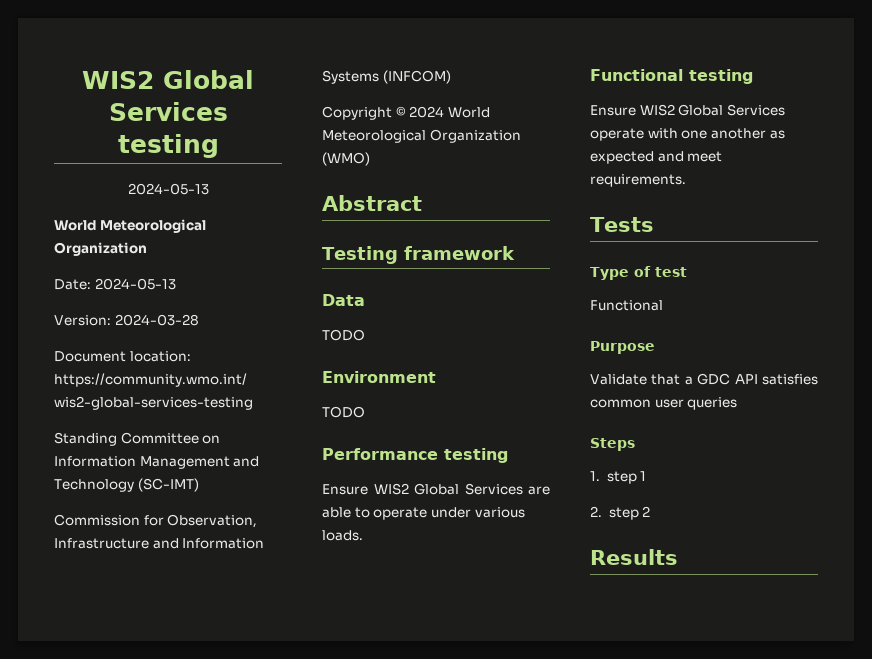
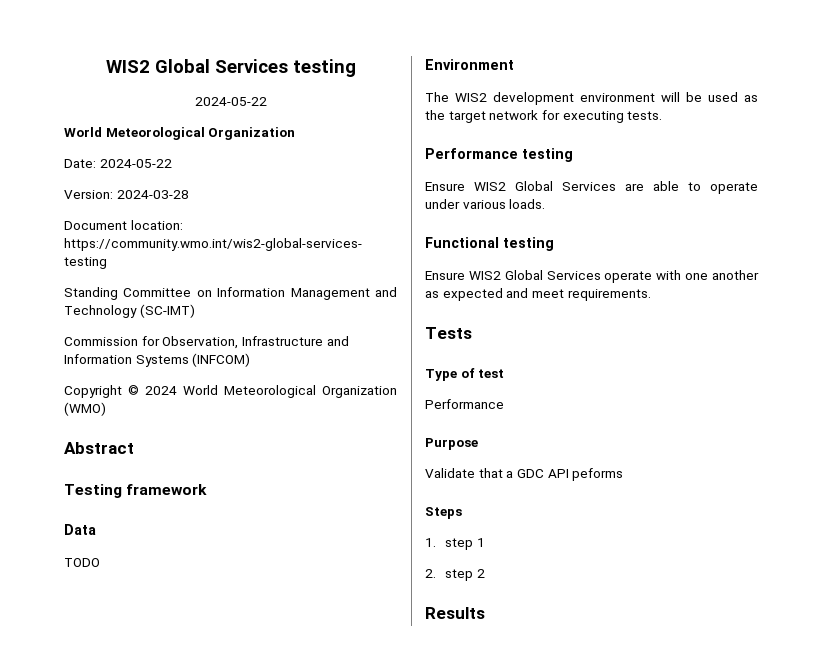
[127,183,209,195] 2024-05-13 -> [194,97,267,106] 2024-05-22
[94,278,176,290] 2024-05-13 -> [99,159,172,168] 2024-05-22
[322,406,365,418] TODO -> [425,92,758,105] [425,110,663,123] The WIS2 development environment will be used as the target network for executing tests.
[590,300,663,311] Functional -> [425,399,504,409] Performance
[762,374,818,385] [590,397,738,410] satisfies common user queries -> [572,468,624,481] peforms

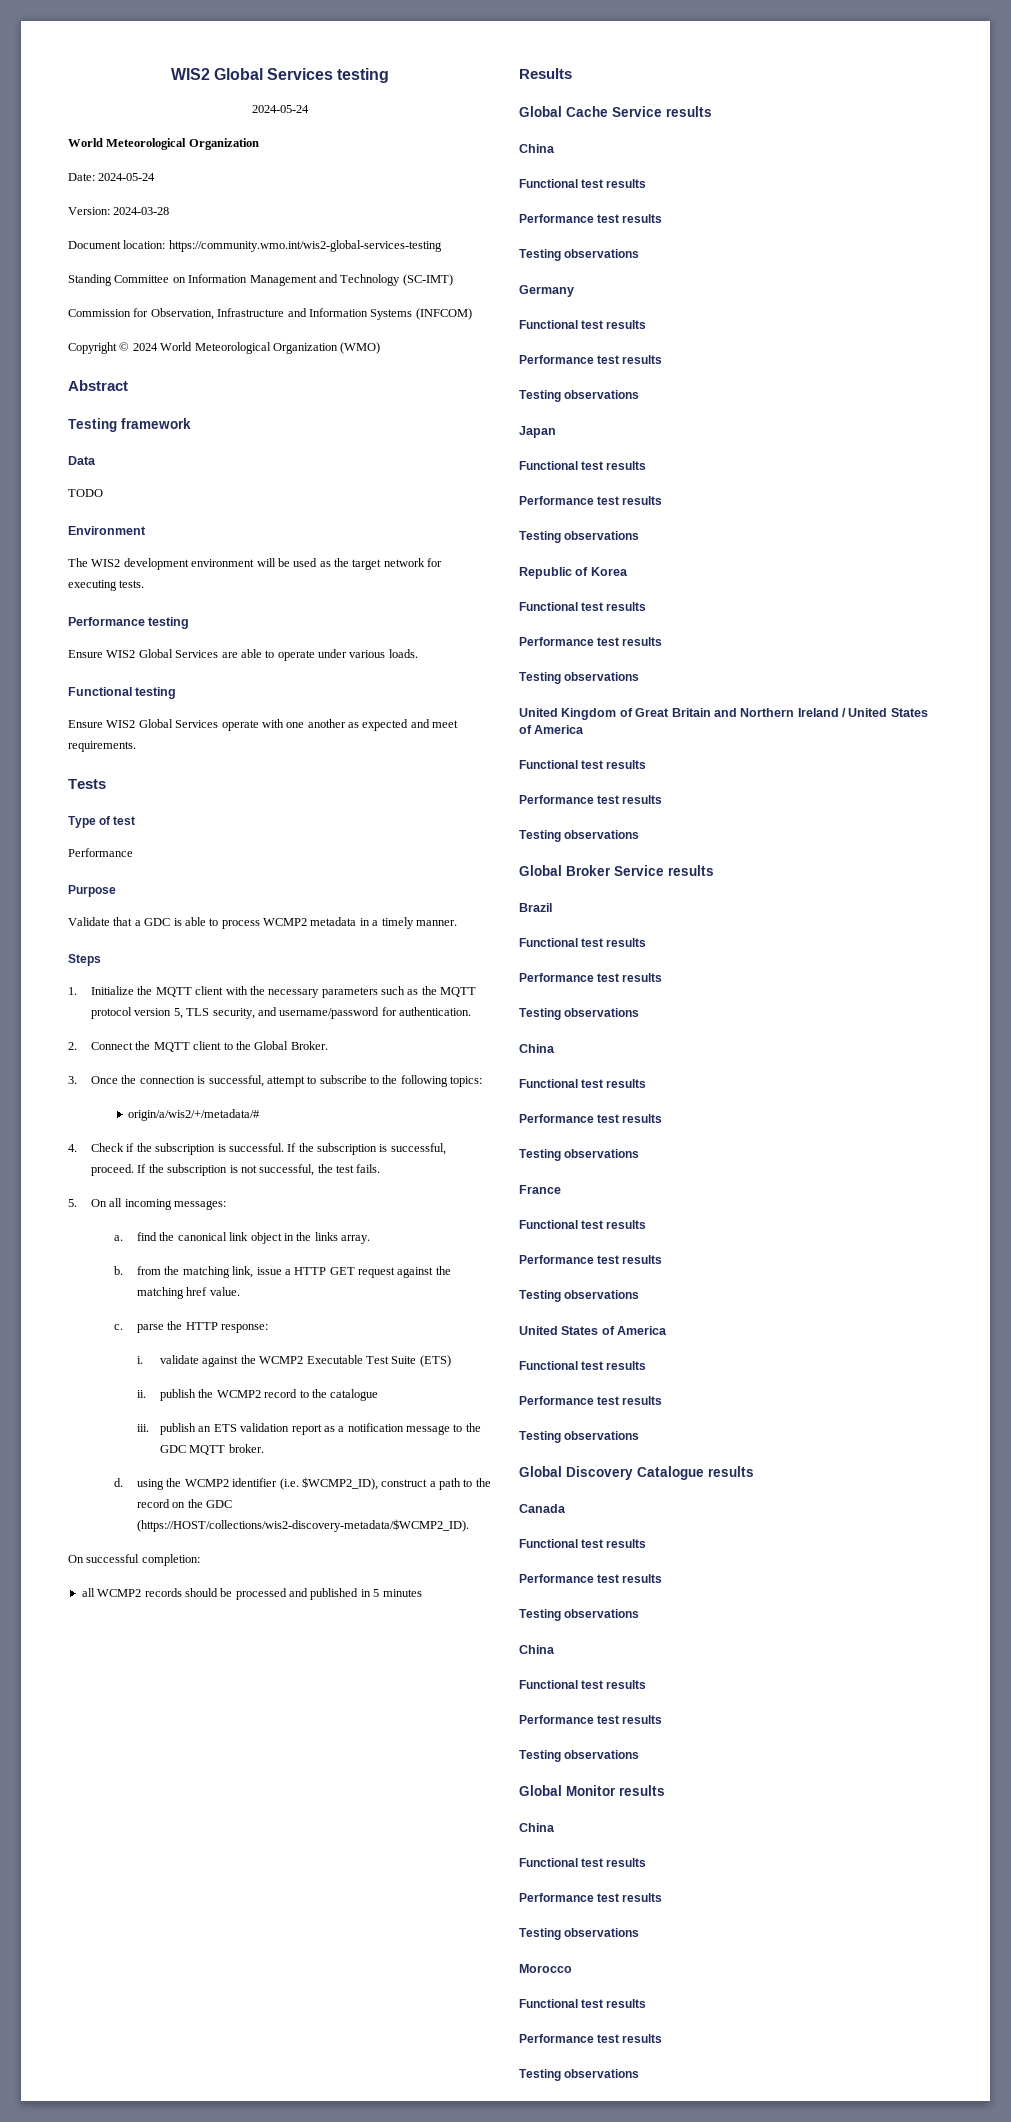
[194,97,267,106] 2024-05-22 -> [252,105,309,113] 2024-05-24
[99,159,172,168] 2024-05-22 -> [98,173,156,181] 2024-05-24
[547,468,624,481] [425,507,462,519] [425,538,485,550] [425,569,485,581] [425,607,485,619] API peforms // Steps // 1. step 1 // 2. step 2 // Results -> [173,917,457,929] [68,954,101,966] [68,986,477,998] [91,1007,472,1019] [68,1041,328,1052] [68,1075,483,1087] [127,1109,260,1121] [68,1143,446,1155] [91,1164,381,1176] [68,1198,227,1210] [114,1232,371,1244] [114,1266,451,1278] [137,1287,240,1299] [114,1321,269,1333] [137,1355,451,1367] [137,1389,379,1401] [137,1423,481,1435] [160,1444,264,1455] [114,1477,491,1490] [137,1499,233,1508] [137,1519,470,1532] [68,1554,200,1566] [81,1588,422,1600] [519,68,572,79] [519,106,712,117] [519,144,555,153] [519,179,647,188] [519,214,663,223] [519,249,640,261] [519,285,574,297] [519,320,647,329] [519,355,663,364] [519,390,640,402] [519,426,556,438] [519,461,647,470] [519,496,663,505] [519,531,640,543] [519,567,628,579] [519,602,647,611] [519,637,663,646] [519,672,640,684] [519,708,928,720] [519,725,585,734] [519,760,647,769] [519,795,663,804] [519,830,640,842] [519,865,714,876] [519,903,552,912] [519,938,647,947] [519,973,663,982] [519,1008,640,1020] [519,1044,555,1053] [519,1079,647,1088] [519,1114,663,1123] [519,1149,640,1161] [519,1185,561,1194] [519,1220,647,1229] [519,1255,663,1264] [519,1290,640,1302] [519,1326,668,1335] [519,1361,647,1370] [519,1396,663,1405] [519,1431,640,1443] [519,1466,754,1480] [519,1504,566,1513] [519,1539,647,1548] [519,1574,663,1583] [519,1609,640,1621] [519,1645,555,1654] [519,1680,647,1689] [519,1715,663,1724] [519,1750,640,1762] [519,1785,665,1796] [519,1823,555,1832] [519,1858,647,1867] [519,1893,663,1902] [519,1928,640,1940] [519,1964,572,1973] [519,1999,647,2008] [519,2034,663,2043] [519,2069,640,2081] is able to process WCMP2 metadata in a timely manner. // Steps // 1. Initialize the MQTT client with the necessary parameters such as the MQTT protocol version 5, TLS security, and username/password for authentication. // 2. Connect the MQTT client to the Global Broker. // 3. Once the connection is successful, attempt to subscribe to the following topics: // origin/a/wis2/+/metadata/# // 4. Check if the subscription is successful. If the subscription is successful, proceed. If the subscription is not successful, the test fails. // 5. On all incoming messages: // a. find the canonical link object in the links array. // b. from the matching link, issue a HTTP GET request against the matching href value. // c. parse the HTTP response: // i. validate against the WCMP2 Executable Test Suite (ETS) // ii. publish the WCMP2 record to the catalogue // iii. publish an ETS validation report as a notification message to the GDC MQTT broker. // d. using the WCMP2 identifier (i.e. $WCMP2_ID), construct a path to the record on the GDC (https://HOST/collections/wis2-discovery-metadata/$WCMP2_ID). // On successful completion: // all WCMP2 records should be processed and published in 5 minutes // Results // Global Cache Service results // China // Functional test results // Performance test results // Testing observations // Germany // Functional test results // Performance test results // Testing observations // Japan // Functional test results // Performance test results // Testing observations // Republic of Korea // Functional test results // Performance test results // Testing observations // United Kingdom of Great Britain and Northern Ireland / United States of America // Functional test results // Performance test results // Testing observations // Global Broker Service results // Brazil // Functional test results // Performance test results // Testing observations // China // Functional test results // Performance test results // Testing observations // France // Functional test results // Performance test results // Testing observations // United States of America // Functional test results // Performance test results // Testing observations // Global Discovery Catalogue results // Canada // Functional test results // Performance test results // Testing observations // China // Functional test results // Performance test results // Testing observations // Global Monitor results // China // Functional test results // Performance test results // Testing observations // Morocco // Functional test results // Performance test results // Testing observations

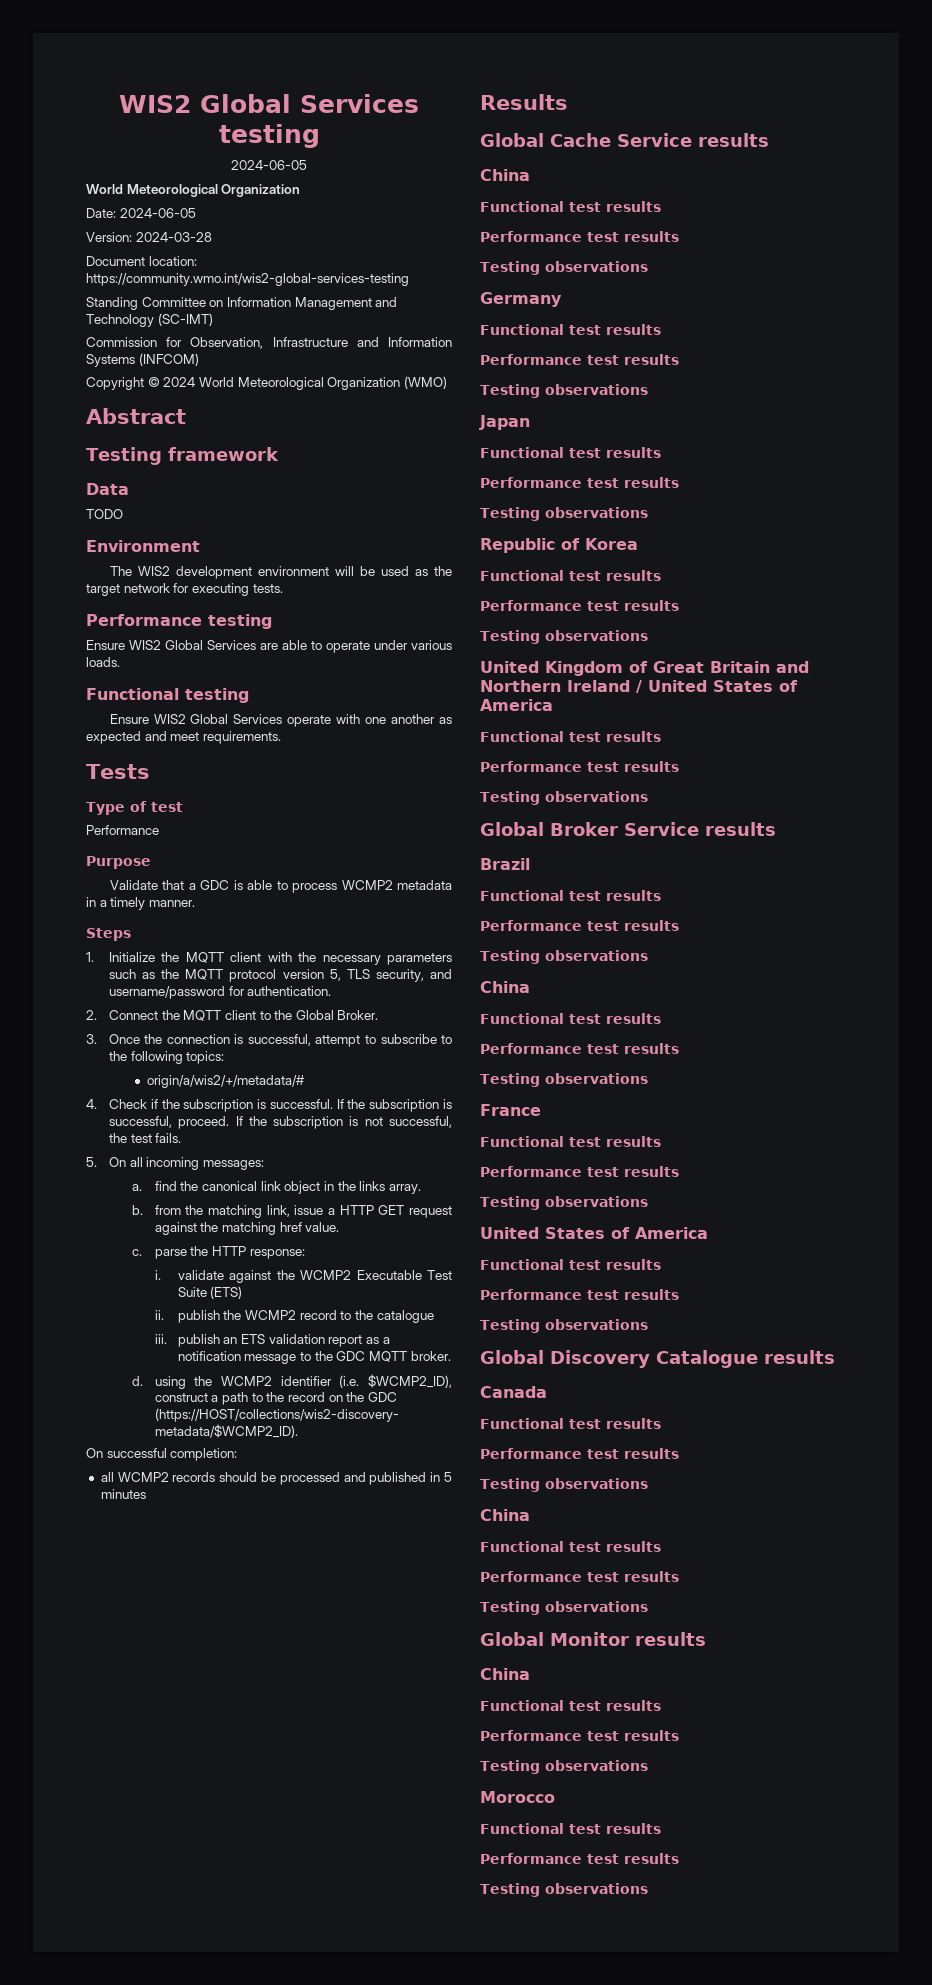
[252,105,309,113] 2024-05-24 -> [231,160,307,170] 2024-06-05
[98,173,156,181] 2024-05-24 -> [119,208,196,218] 2024-06-05

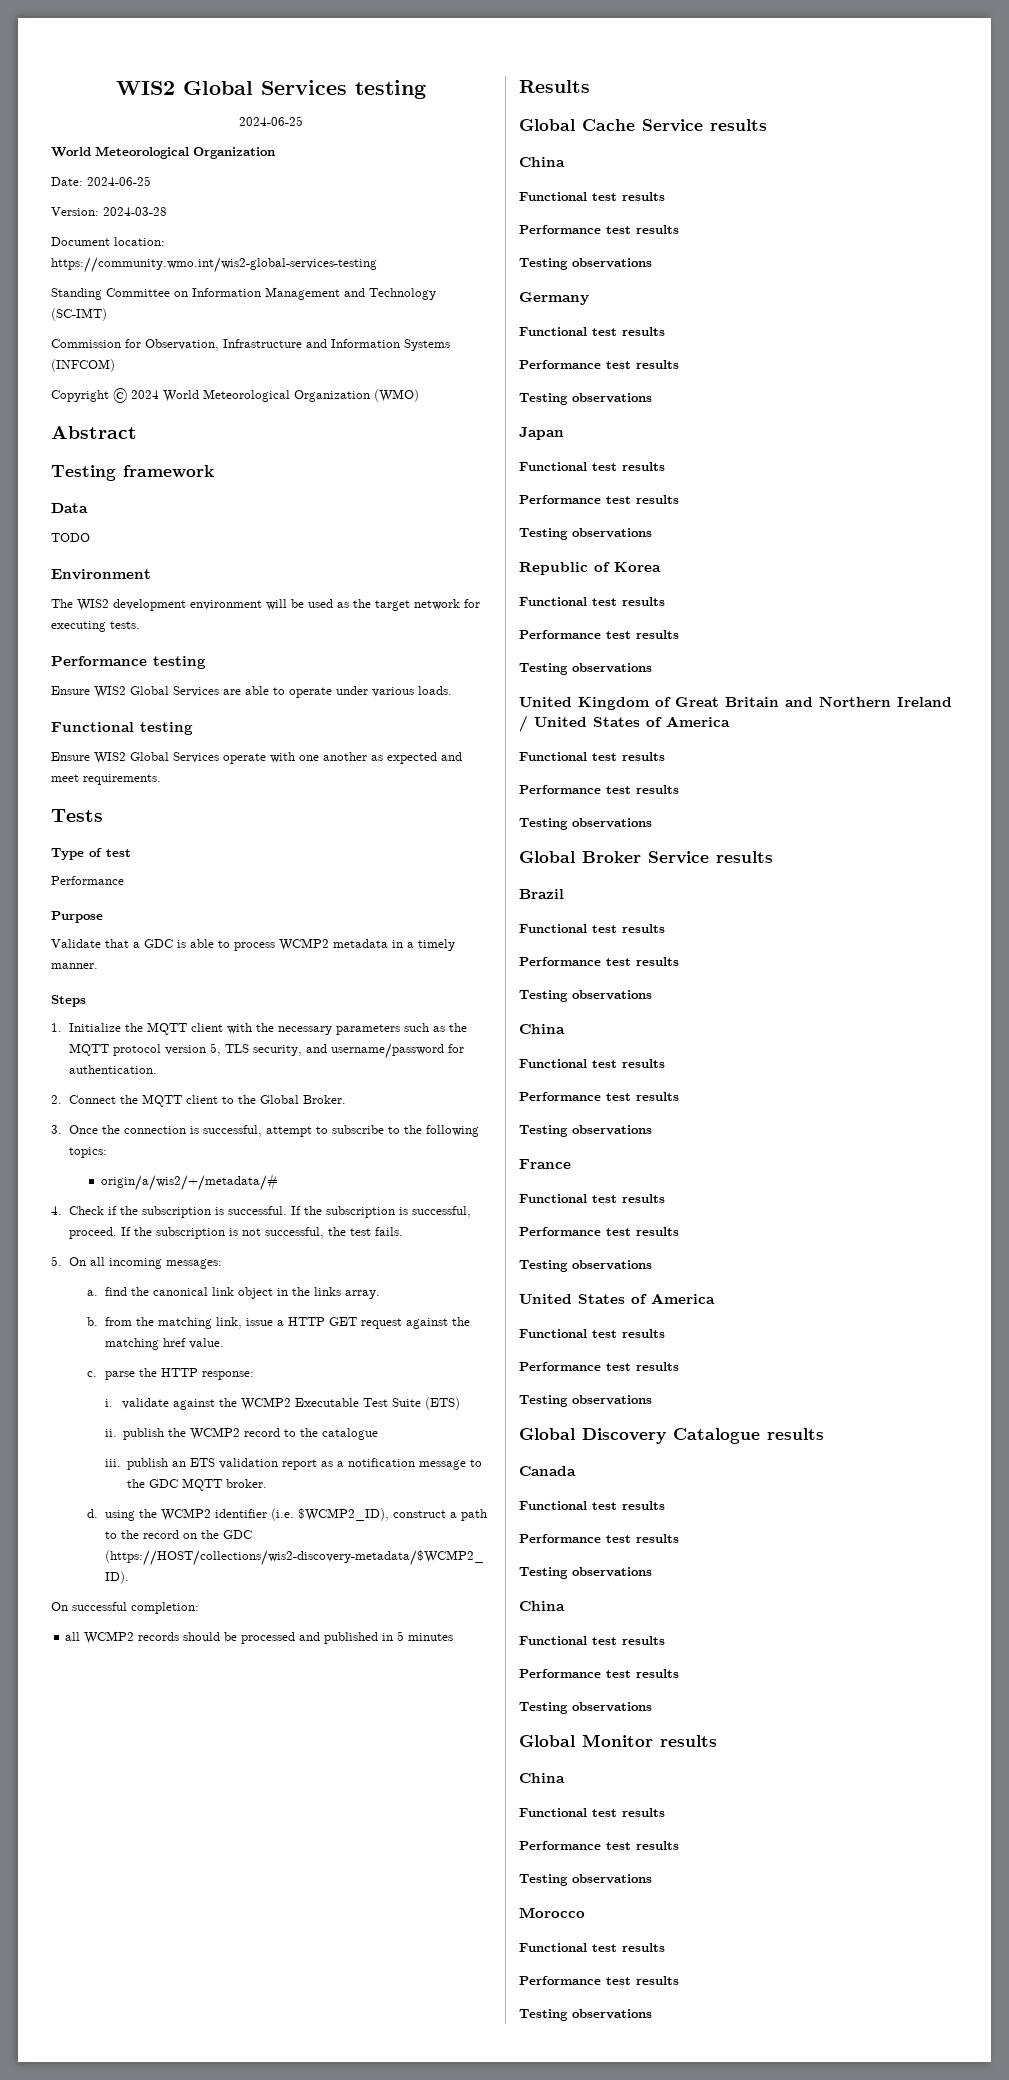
[231,160,307,170] 2024-06-05 -> [238,116,303,126] 2024-06-25
[119,208,196,218] 2024-06-05 -> [87,176,151,186] 2024-06-25

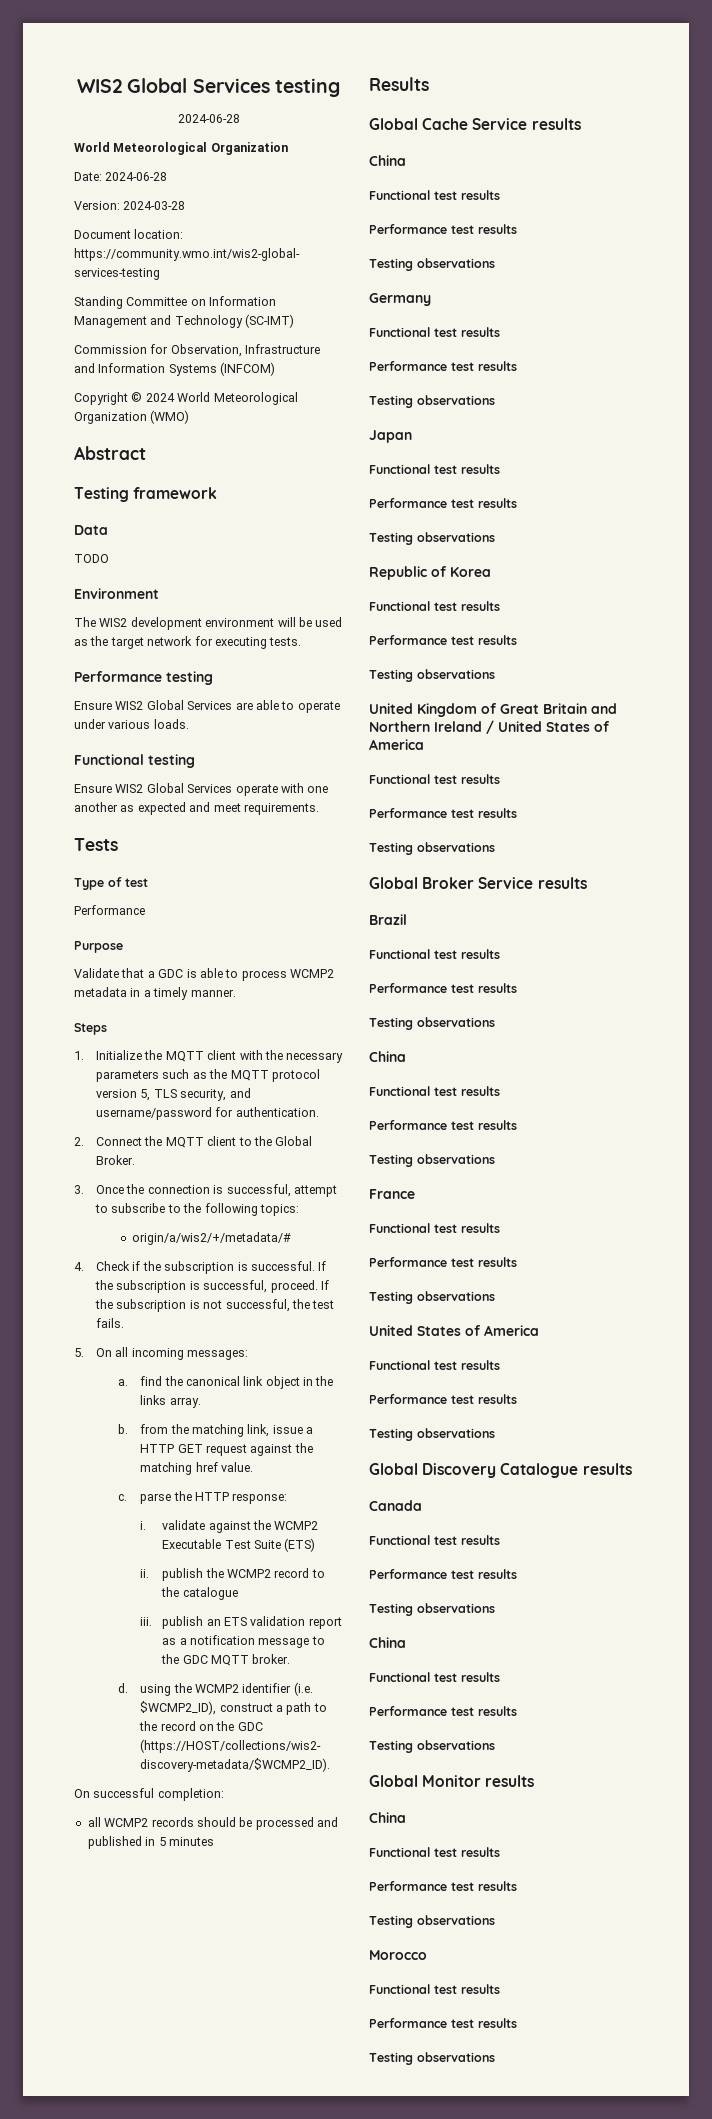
[238,116,303,126] 2024-06-25 -> [177,114,240,123] 2024-06-28
[87,176,151,186] 2024-06-25 -> [105,172,168,181] 2024-06-28

